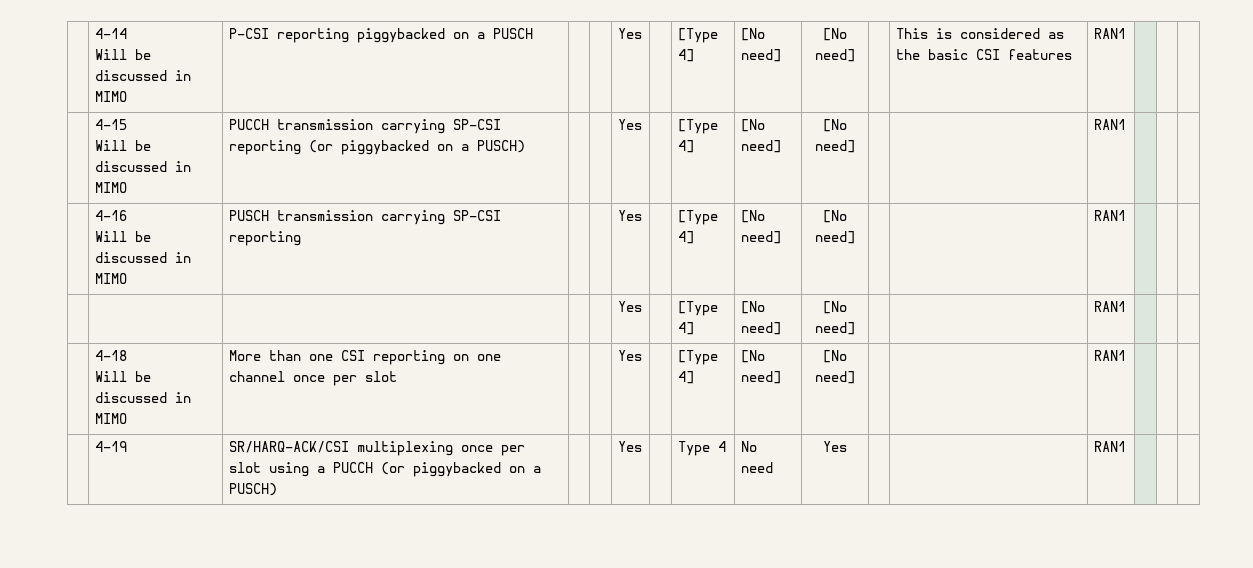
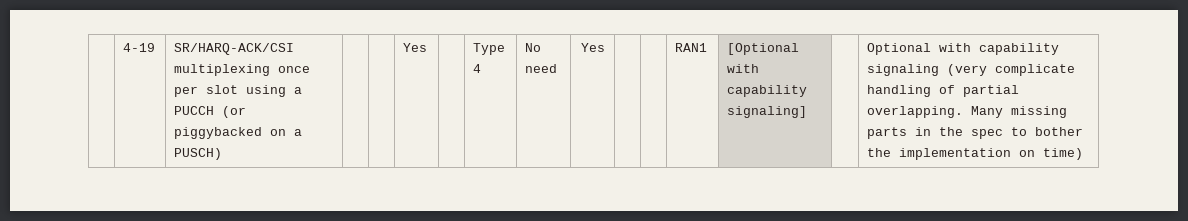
[94,28,127,39] [94,49,151,60] [94,70,191,81] [94,91,127,102] [228,28,533,43] [617,28,642,39] [677,28,718,43] [677,49,694,62] [740,28,765,41] [740,49,781,62] [823,28,847,41] [815,49,855,62] [895,28,1064,39] [895,49,1072,60] [1093,28,1126,39] [94,119,127,130] [94,140,151,151] [94,161,191,172] [94,182,127,193] [228,119,501,134] [228,140,525,155] [617,119,642,130] [677,119,718,134] [677,140,694,153] [740,119,765,132] [740,140,781,153] [823,119,847,132] [815,140,855,153] [1093,119,1126,130] [94,210,127,221] [94,231,151,242] [94,252,191,263] [94,273,127,284] [228,210,501,225] [228,231,301,246] [617,210,642,221] [677,210,718,225] [677,231,694,244] [740,210,765,223] [740,231,781,244] [823,210,847,223] [815,231,855,244] [1093,210,1126,221] [617,301,642,312] [677,301,718,316] [677,322,694,335] [740,301,765,314] [740,322,781,335] [823,301,847,314] [815,322,855,335] [1093,301,1126,312] [94,350,127,361] [94,371,151,382] [94,392,191,403] [94,413,127,424] [228,350,501,365] [228,371,397,386] [617,350,642,361] [677,350,718,365] [677,371,694,384] [740,350,765,363] [740,371,781,384] [823,350,847,363] [815,371,855,384] [1093,350,1126,361] | 4-14 // Will be discussed in MIMO | P-CSI reporting piggybacked on a PUSCH | | | Yes | | [Type 4] | [No need] | [No need] | | This is considered as the basic CSI features | RAN1 | | | // | 4-15 // Will be discussed in MIMO | PUCCH transmission carrying SP-CSI reporting (or piggybacked on a PUSCH) | | | Yes | | [Type 4] | [No need] | [No need] | | | RAN1 | | | // | 4-16 // Will be discussed in MIMO | PUSCH transmission carrying SP-CSI reporting | | | Yes | | [Type 4] | [No need] | [No need] | | | RAN1 | | | // | | | | | Yes | | [Type 4] | [No need] | [No need] | | | RAN1 | | | // | 4-18 // Will be discussed in MIMO | More than one CSI reporting on one channel once per slot | | | Yes | | [Type 4] | [No need] | [No need] | | | RAN1 | | | // -> (123, 47) none
(1126, 446) | | -> [727,43,800,55] [727,64,760,73] [727,85,808,97] [727,106,808,118] [867,43,1060,55] [867,64,1076,76] [867,85,1020,97] [867,106,1068,118] [867,127,1084,139] [867,148,1084,160] [Optional with capability signaling] | | Optional with capability signaling (very complicate handling of partial overlapping. Many missing parts in the spec to bother the implementation on time)

